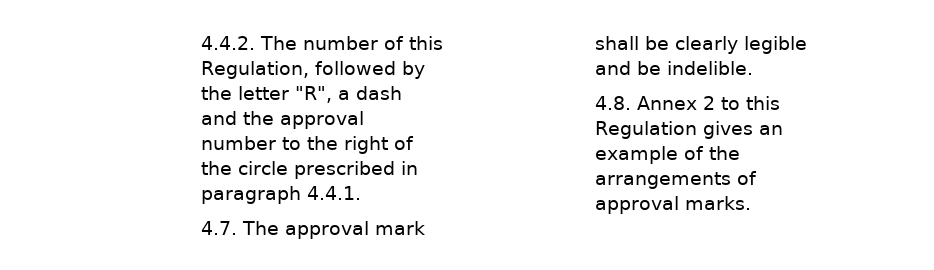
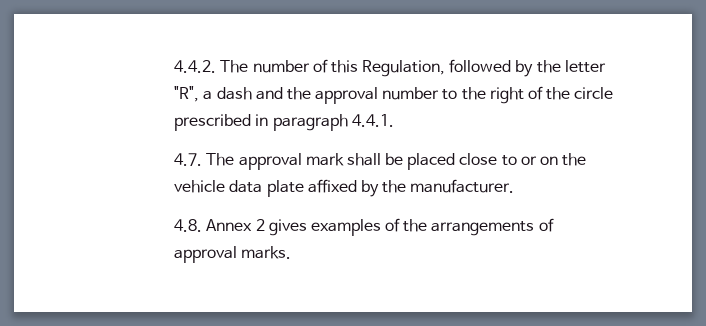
[674,36,807,54] [594,61,753,75] [594,96,780,110] [594,121,783,139] [594,146,678,164] clearly legible and be indelible. // 4.8. Annex 2 to this Regulation gives an example -> [407,153,587,170] [174,179,515,197] [174,219,381,236] placed close to or on the vehicle data plate affixed by the manufacturer. // 4.8. Annex 2 gives examples

